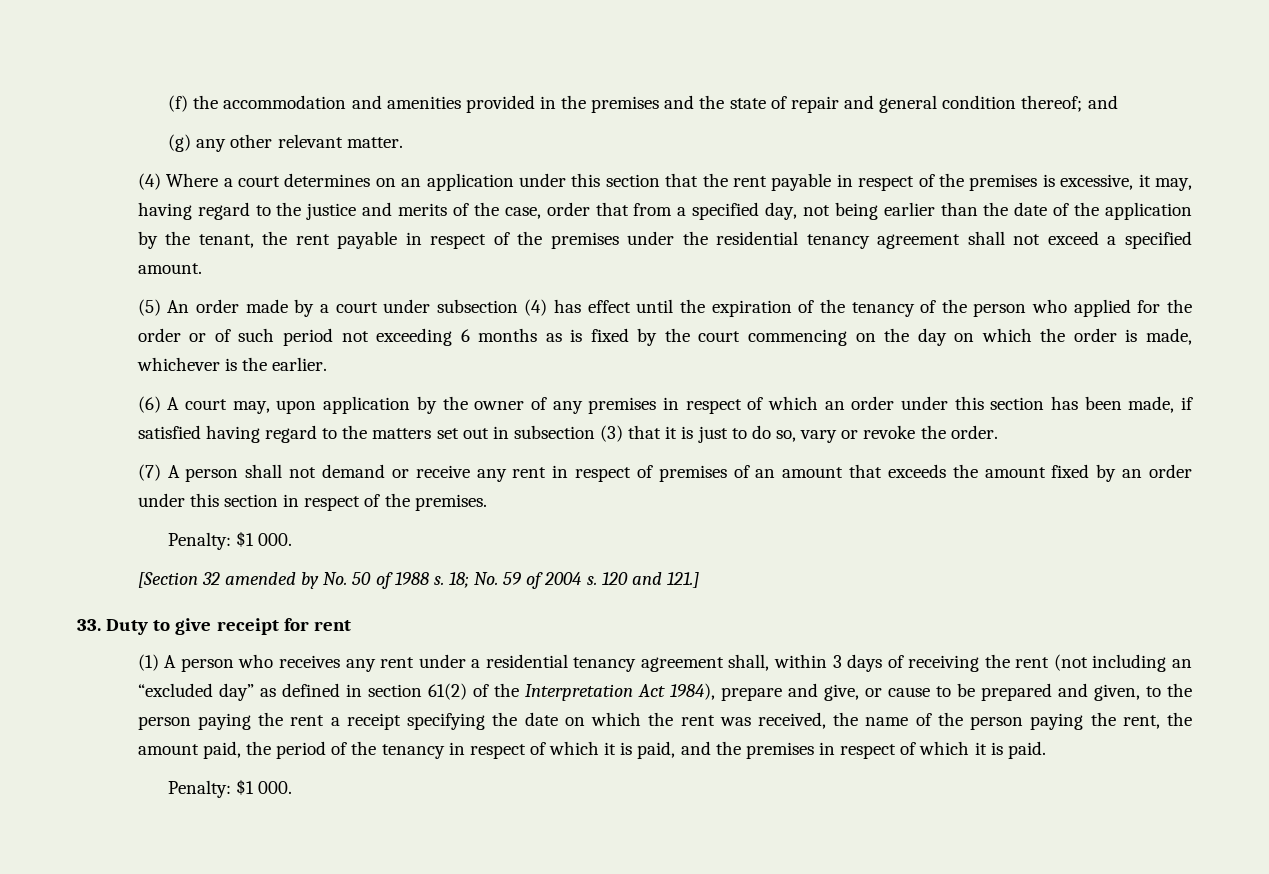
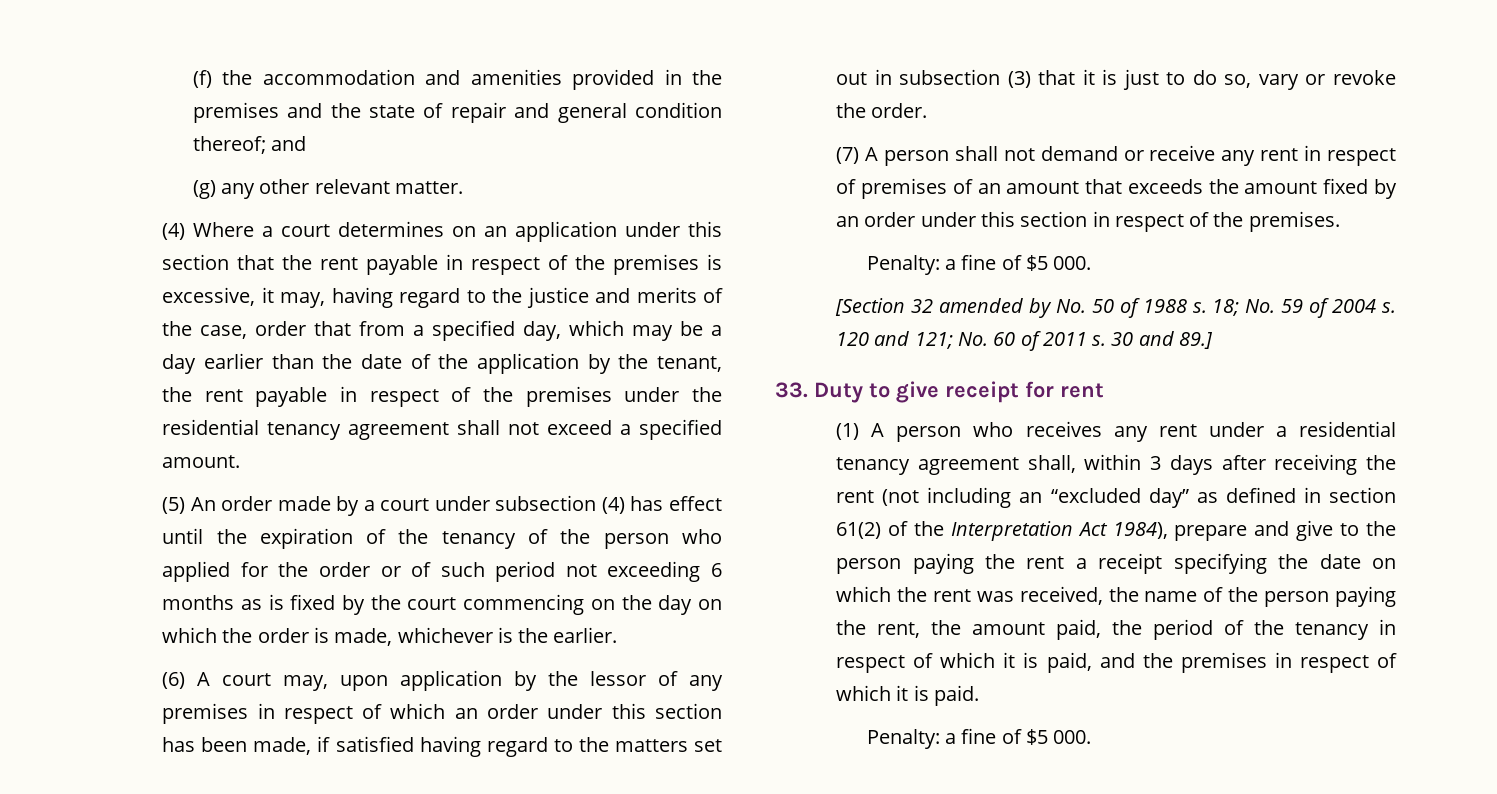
[802,202,878,220] not being -> [569,320,723,341] [162,354,197,374] which may be a day
[474,401,525,410] owner -> [590,671,647,686] lessor
[236,531,255,547] $1 -> [945,254,1048,271] a fine of $5
[666,572,699,588] 121.] -> [914,331,1213,351] 121; No. 60 of 2011 s. 30 and 89.]
[887,655,904,668] of -> [1221,455,1266,470] after
[823,683,1140,701] give, or cause to be prepared and given, -> [1296,520,1334,541] give
[236,779,255,795] $1 -> [945,728,1048,745] a fine of $5

